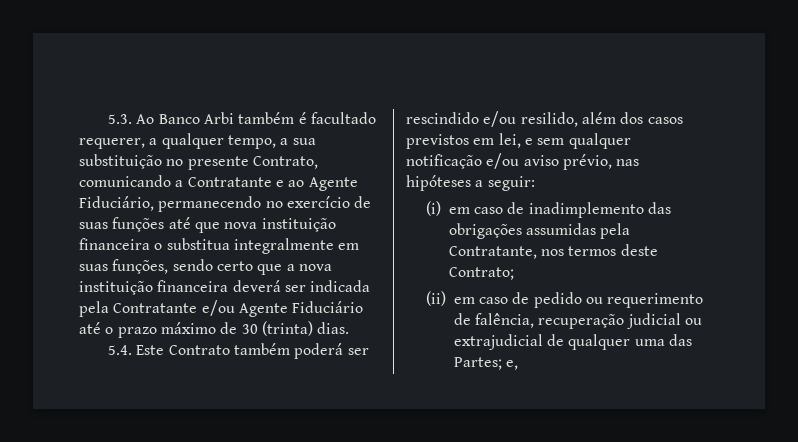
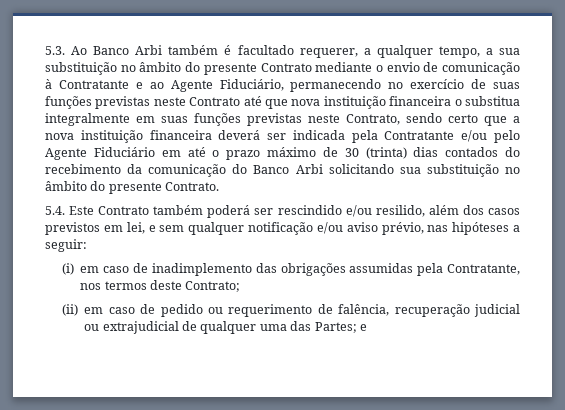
[187,156,318,170] [79,175,184,187] presente Contrato, comunicando a -> [139,62,520,75] [45,79,52,89] âmbito do presente Contrato mediante o envio de comunicação à
(165, 224) none -> [95,96,241,109] previstas neste Contrato
[112,259,169,274] funções, -> [194,113,400,126] funções previstas neste Contrato,
(235, 308) none -> [493,130,520,143] pelo
(364, 307) none -> [161,150,181,157] em
[317,322,350,334] dias. -> [413,147,520,157] [45,164,520,177] [45,181,220,194] dias contados do recebimento da comunicação do Banco Arbi solicitando sua substituição no âmbito do presente Contrato.
[506,360,519,370] e, -> [359,324,367,331] e

